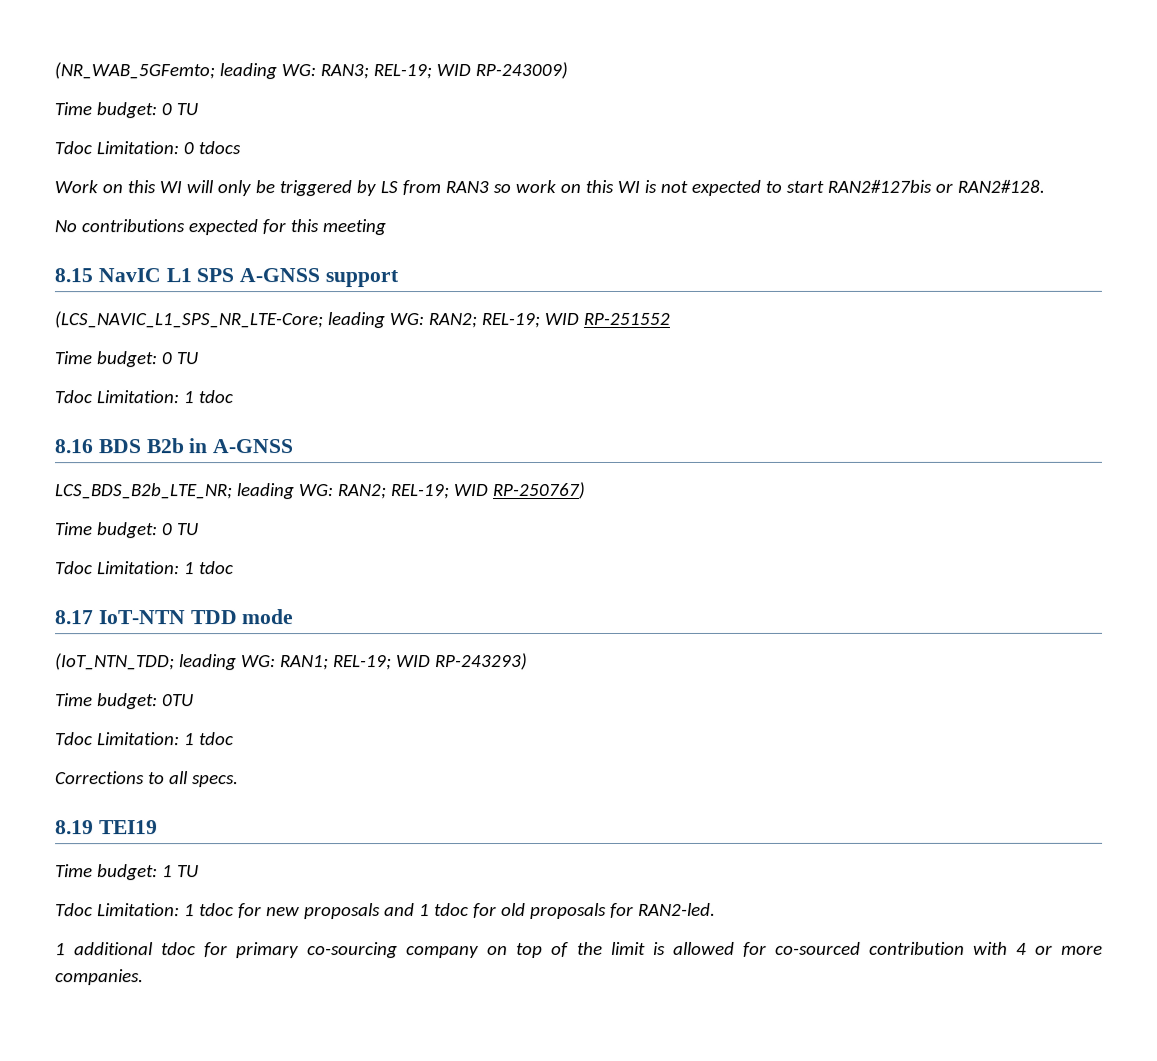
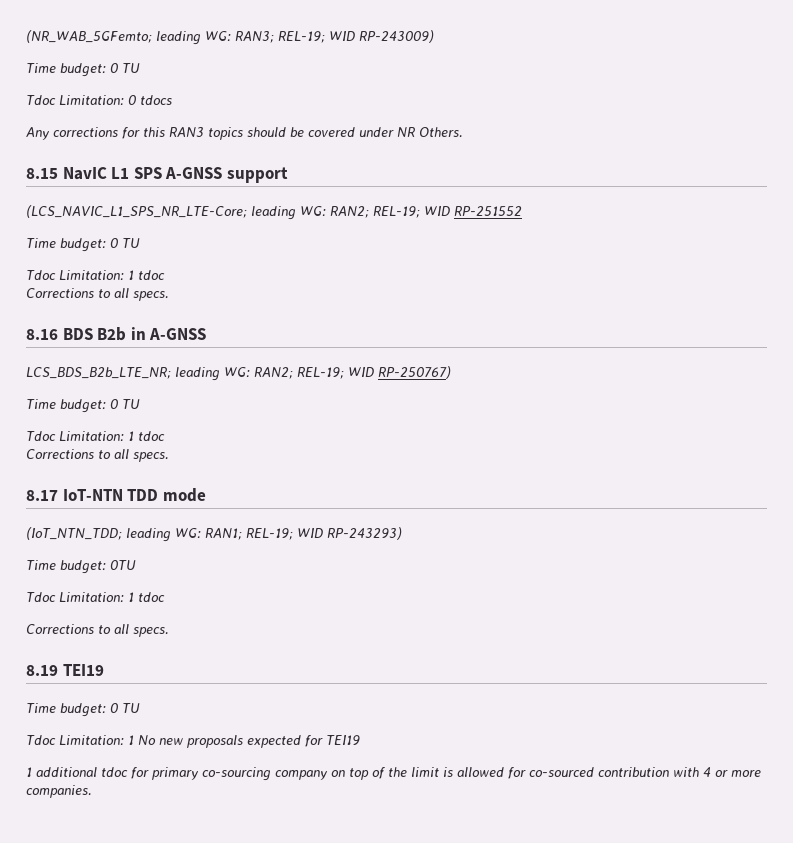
[54,179,1045,197] [54,219,386,236] Work on this WI will only be triggered by LS from RAN3 so work on this WI is not expected to start RAN2#127bis or RAN2#128. // No contributions expected for this meeting -> [26,127,463,140] Any corrections for this RAN3 topics should be covered under NR Others.
(233, 397) none -> [26,288,169,301] // Corrections to all specs.
(234, 568) none -> [26,449,169,462] // Corrections to all specs.
[161,865,199,878] [55,902,716,920] 1 TU // Tdoc Limitation: 1 tdoc for new proposals and 1 tdoc for old proposals for RAN2-led. -> [110,703,140,713] [26,735,360,748] 0 TU // Tdoc Limitation: 1 No new proposals expected for TEI19

